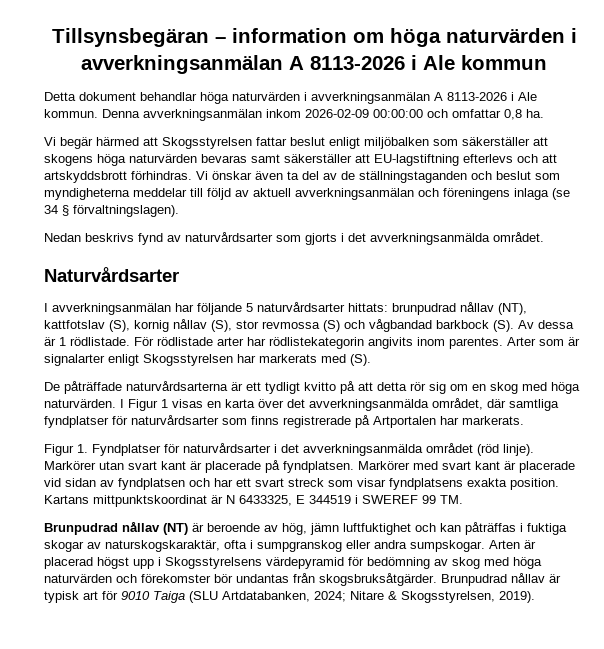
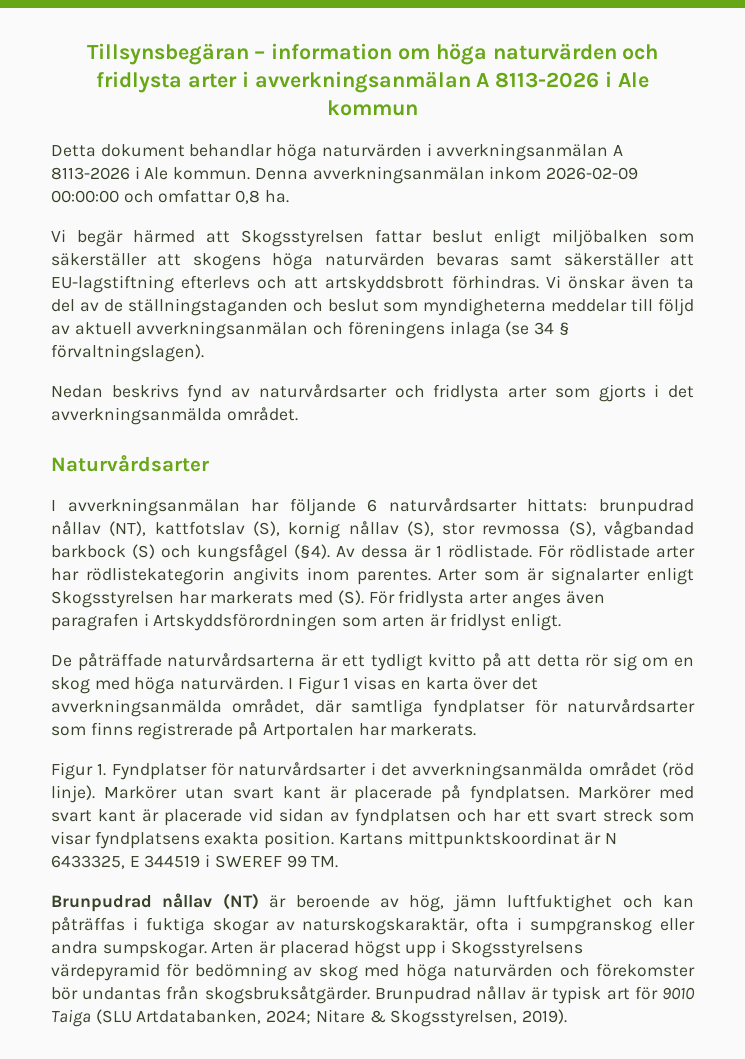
(565, 35) none -> [622,44,659,60] [96,71,237,93] och fridlysta arter
(273, 237) none -> [394,384,548,402] och fridlysta arter
[246,303,253,312] 5 -> [367,499,378,512] 6
[323,319,514,332] (S) och vågbandad barkbock (S). -> [568,521,694,539] [51,544,330,562] (S), vågbandad barkbock (S) och kungsfågel (§4).
(371, 360) none -> [368,590,605,608] [51,613,562,631] För fridlysta arter anges även paragrafen i Artskyddsförordningen som arten är fridlyst enligt.

